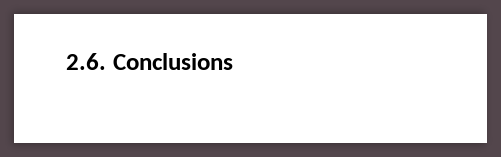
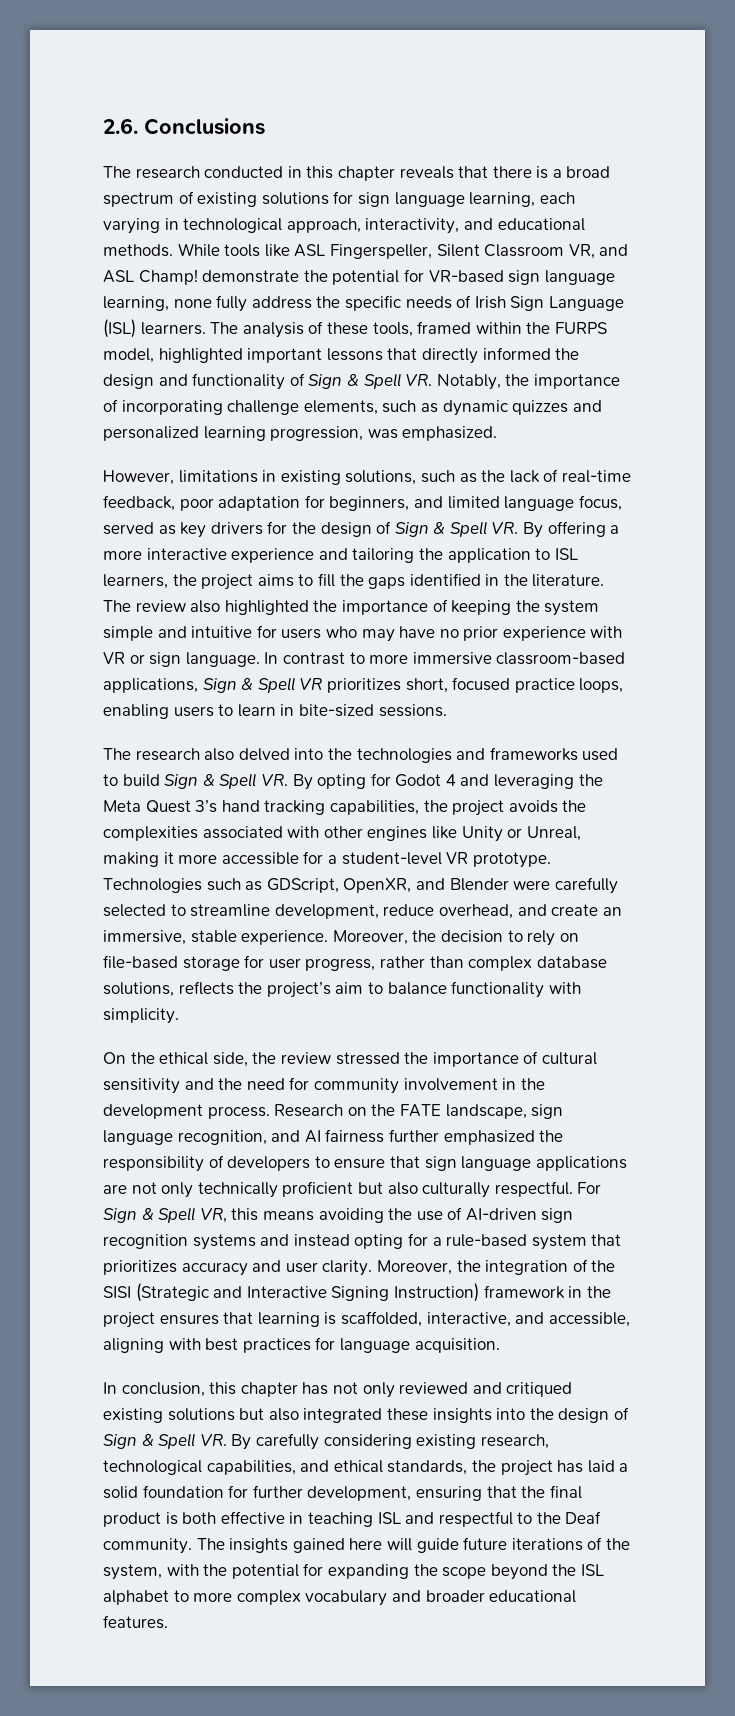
(233, 61) none -> [103,166,611,181] [103,191,575,207] [103,218,585,234] [103,243,629,259] [103,269,615,285] [103,295,624,312] [103,319,607,338] [103,347,580,364] [103,373,620,390] [103,399,602,416] [103,426,498,441] [103,469,631,485] [103,495,622,511] [103,521,620,538] [103,548,578,563] [103,573,605,590] [103,599,600,616] [103,625,623,642] [103,652,626,667] [103,677,624,693] [103,704,447,719] [103,747,619,763] [103,773,603,790] [103,800,587,816] [103,826,581,842] [103,851,551,868] [103,877,618,894] [103,904,622,919] [103,930,579,946] [103,955,607,971] [103,981,581,998] [103,1008,179,1024] [103,1051,597,1067] [103,1077,545,1094] [103,1104,564,1119] [103,1129,564,1145] [103,1155,627,1172] [103,1181,602,1198] [103,1207,574,1223] [103,1233,622,1250] [103,1259,616,1276] [103,1283,611,1302] [103,1311,630,1328] [103,1337,500,1353] [103,1382,573,1398] [103,1407,629,1423] [103,1433,549,1450] [103,1460,629,1476] [103,1485,582,1501] [103,1511,602,1527] [103,1537,630,1554] [103,1563,604,1580] [103,1590,577,1606] [103,1615,168,1629] // The research conducted in this chapter reveals that there is a broad spectrum of existing solutions for sign language learning, each varying in technological approach, interactivity, and educational methods. While tools like ASL Fingerspeller, Silent Classroom VR, and ASL Champ! demonstrate the potential for VR-based sign language learning, none fully address the specific needs of Irish Sign Language (ISL) learners. The analysis of these tools, framed within the FURPS model, highlighted important lessons that directly informed the design and functionality of Sign & Spell VR. Notably, the importance of incorporating challenge elements, such as dynamic quizzes and personalized learning progression, was emphasized. // However, limitations in existing solutions, such as the lack of real-time feedback, poor adaptation for beginners, and limited language focus, served as key drivers for the design of Sign & Spell VR. By offering a more interactive experience and tailoring the application to ISL learners, the project aims to fill the gaps identified in the literature. The review also highlighted the importance of keeping the system simple and intuitive for users who may have no prior experience with VR or sign language. In contrast to more immersive classroom-based applications, Sign & Spell VR prioritizes short, focused practice loops, enabling users to learn in bite-sized sessions. // The research also delved into the technologies and frameworks used to build Sign & Spell VR. By opting for Godot 4 and leveraging the Meta Quest 3’s hand tracking capabilities, the project avoids the complexities associated with other engines like Unity or Unreal, making it more accessible for a student-level VR prototype. Technologies such as GDScript, OpenXR, and Blender were carefully selected to streamline development, reduce overhead, and create an immersive, stable experience. Moreover, the decision to rely on file-based storage for user progress, rather than complex database solutions, reflects the project’s aim to balance functionality with simplicity. // On the ethical side, the review stressed the importance of cultural sensitivity and the need for community involvement in the development process. Research on the FATE landscape, sign language recognition, and AI fairness further emphasized the responsibility of developers to ensure that sign language applications are not only technically proficient but also culturally respectful. For Sign & Spell VR, this means avoiding the use of AI-driven sign recognition systems and instead opting for a rule-based system that prioritizes accuracy and user clarity. Moreover, the integration of the SISI (Strategic and Interactive Signing Instruction) framework in the project ensures that learning is scaffolded, interactive, and accessible, aligning with best practices for language acquisition. // In conclusion, this chapter has not only reviewed and critiqued existing solutions but also integrated these insights into the design of Sign & Spell VR. By carefully considering existing research, technological capabilities, and ethical standards, the project has laid a solid foundation for further development, ensuring that the final product is both effective in teaching ISL and respectful to the Deaf community. The insights gained here will guide future iterations of the system, with the potential for expanding the scope beyond the ISL alphabet to more complex vocabulary and broader educational features.

